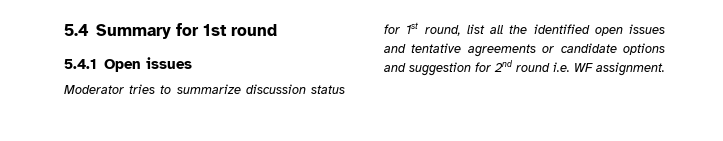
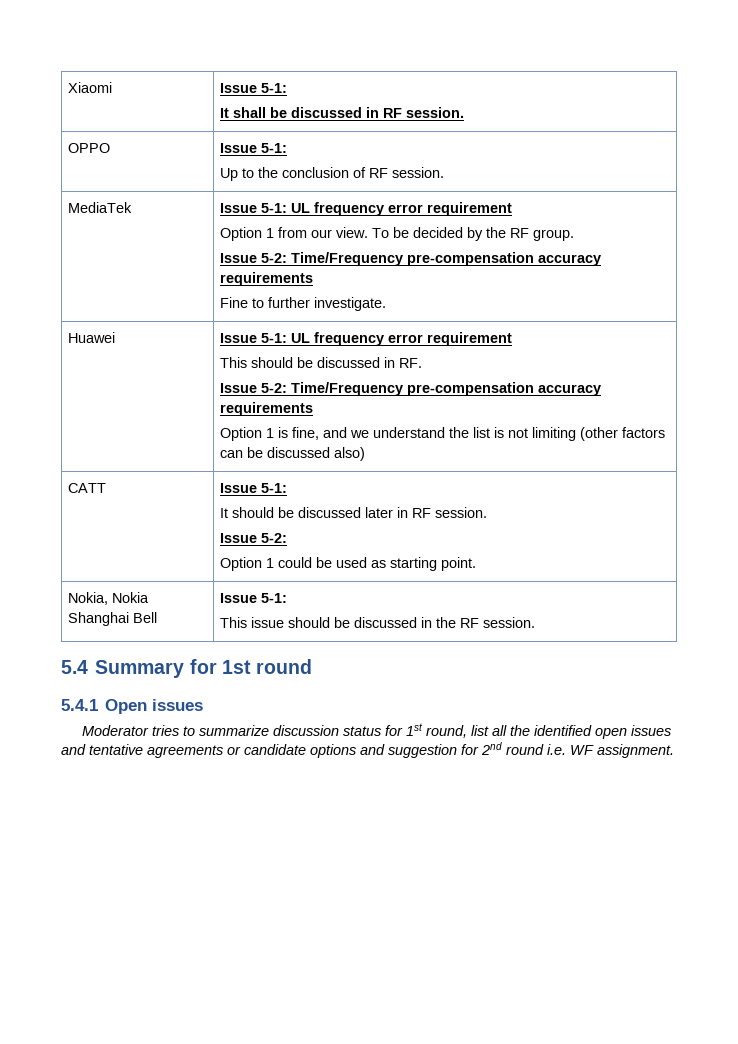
(64, 30) none -> [67,82,112,93] [219,83,287,93] [219,107,464,118] [67,143,110,153] [219,143,287,153] [219,167,444,181] [67,202,132,213] [219,202,512,216] [219,227,574,241] [219,252,601,266] [219,272,313,286] [219,297,386,311] [67,332,115,343] [219,332,512,346] [219,357,422,368] [219,382,601,396] [219,402,313,416] [219,427,665,441] [219,447,365,461] [67,483,106,493] [219,483,287,493] [219,507,487,518] [219,533,287,543] [219,557,476,571] [67,592,149,605] [67,612,157,626] [219,593,287,603] [219,617,535,628] Xiaomi | Issue 5-1: // It shall be discussed in RF session. // OPPO | Issue 5-1: // Up to the conclusion of RF session. // MediaTek | Issue 5-1: UL frequency error requirement // Option 1 from our view. To be decided by the RF group. // Issue 5-2: Time/Frequency pre-compensation accuracy requirements // Fine to further investigate. // Huawei | Issue 5-1: UL frequency error requirement // This should be discussed in RF. // Issue 5-2: Time/Frequency pre-compensation accuracy requirements // Option 1 is fine, and we understand the list is not limiting (other factors can be discussed also) // CATT | Issue 5-1: // It should be discussed later in RF session. // Issue 5-2: // Option 1 could be used as starting point. // Nokia, Nokia Shanghai Bell | Issue 5-1: // This issue should be discussed in the RF session. //

